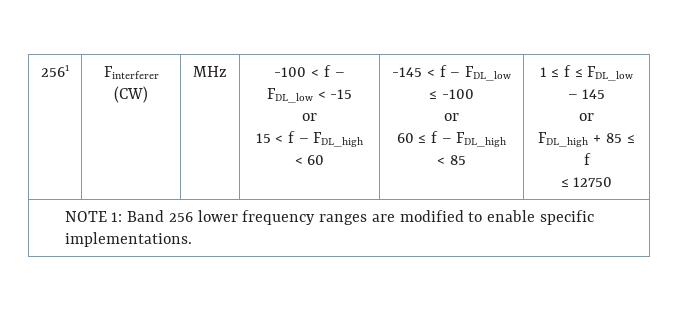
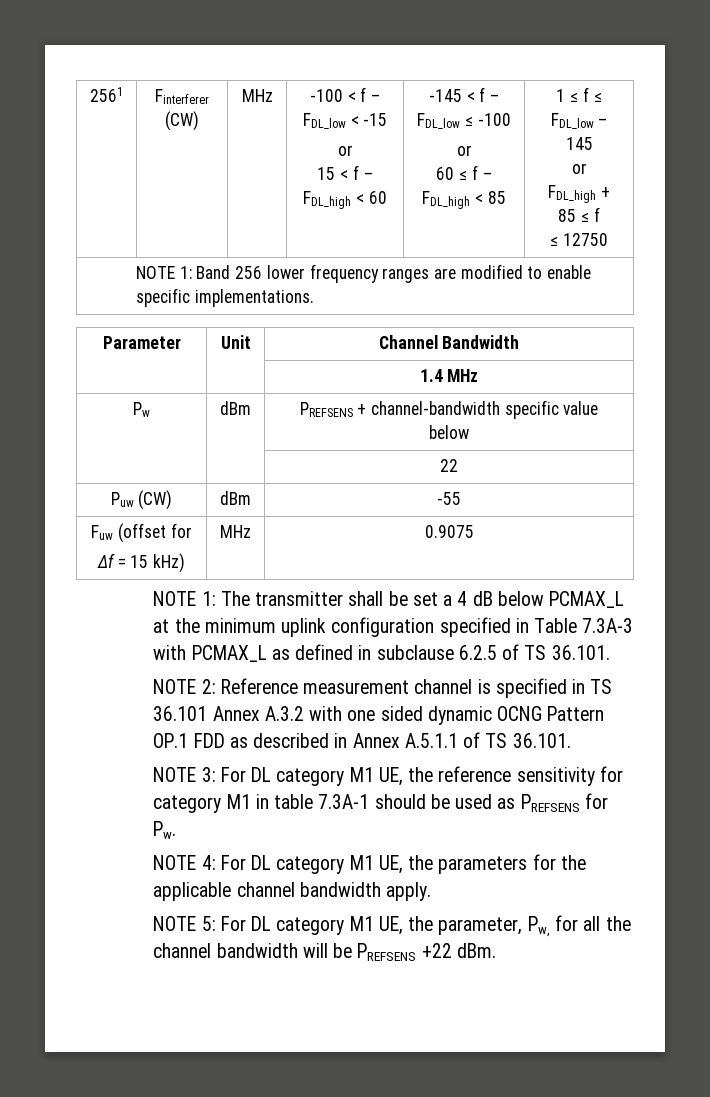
(192, 239) none -> [102,336,181,349] [220,335,251,349] [378,335,520,349] [419,369,479,382] [133,402,150,417] [220,401,251,415] [299,400,599,419] [429,425,469,439] [440,459,458,472] [110,490,173,510] [220,491,251,505] [437,492,461,505] [91,523,192,543] [96,553,186,573] [220,525,251,538] [424,525,474,538] [153,591,625,608] [153,617,634,637] [153,644,610,662] [153,678,613,698] [153,706,605,725] [153,732,571,748] [153,766,624,786] [153,793,609,813] [153,821,177,839] [153,854,587,874] [153,882,432,901] [153,915,631,937] [153,943,496,961] // Parameter | Unit | Channel Bandwidth // | | 1.4 MHz // Pw | dBm | PREFSENS + channel-bandwidth specific value below // | | 22 // Puw (CW) | dBm | -55 // Fuw (offset for // Δf = 15 kHz) | MHz | 0.9075 // NOTE 1: The transmitter shall be set a 4 dB below PCMAX_L at the minimum uplink configuration specified in Table 7.3A-3 with PCMAX_L as defined in subclause 6.2.5 of TS 36.101. // NOTE 2: Reference measurement channel is specified in TS 36.101 Annex A.3.2 with one sided dynamic OCNG Pattern OP.1 FDD as described in Annex A.5.1.1 of TS 36.101. // NOTE 3: For DL category M1 UE, the reference sensitivity for category M1 in table 7.3A-1 should be used as PREFSENS for Pw. // NOTE 4: For DL category M1 UE, the parameters for the applicable channel bandwidth apply. // NOTE 5: For DL category M1 UE, the parameter, Pw, for all the channel bandwidth will be PREFSENS +22 dBm.

